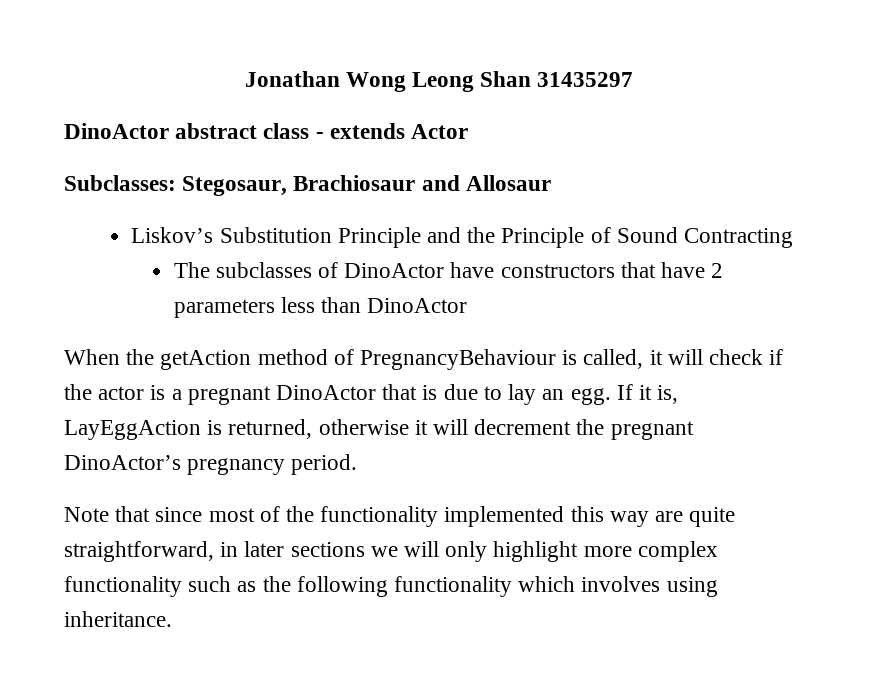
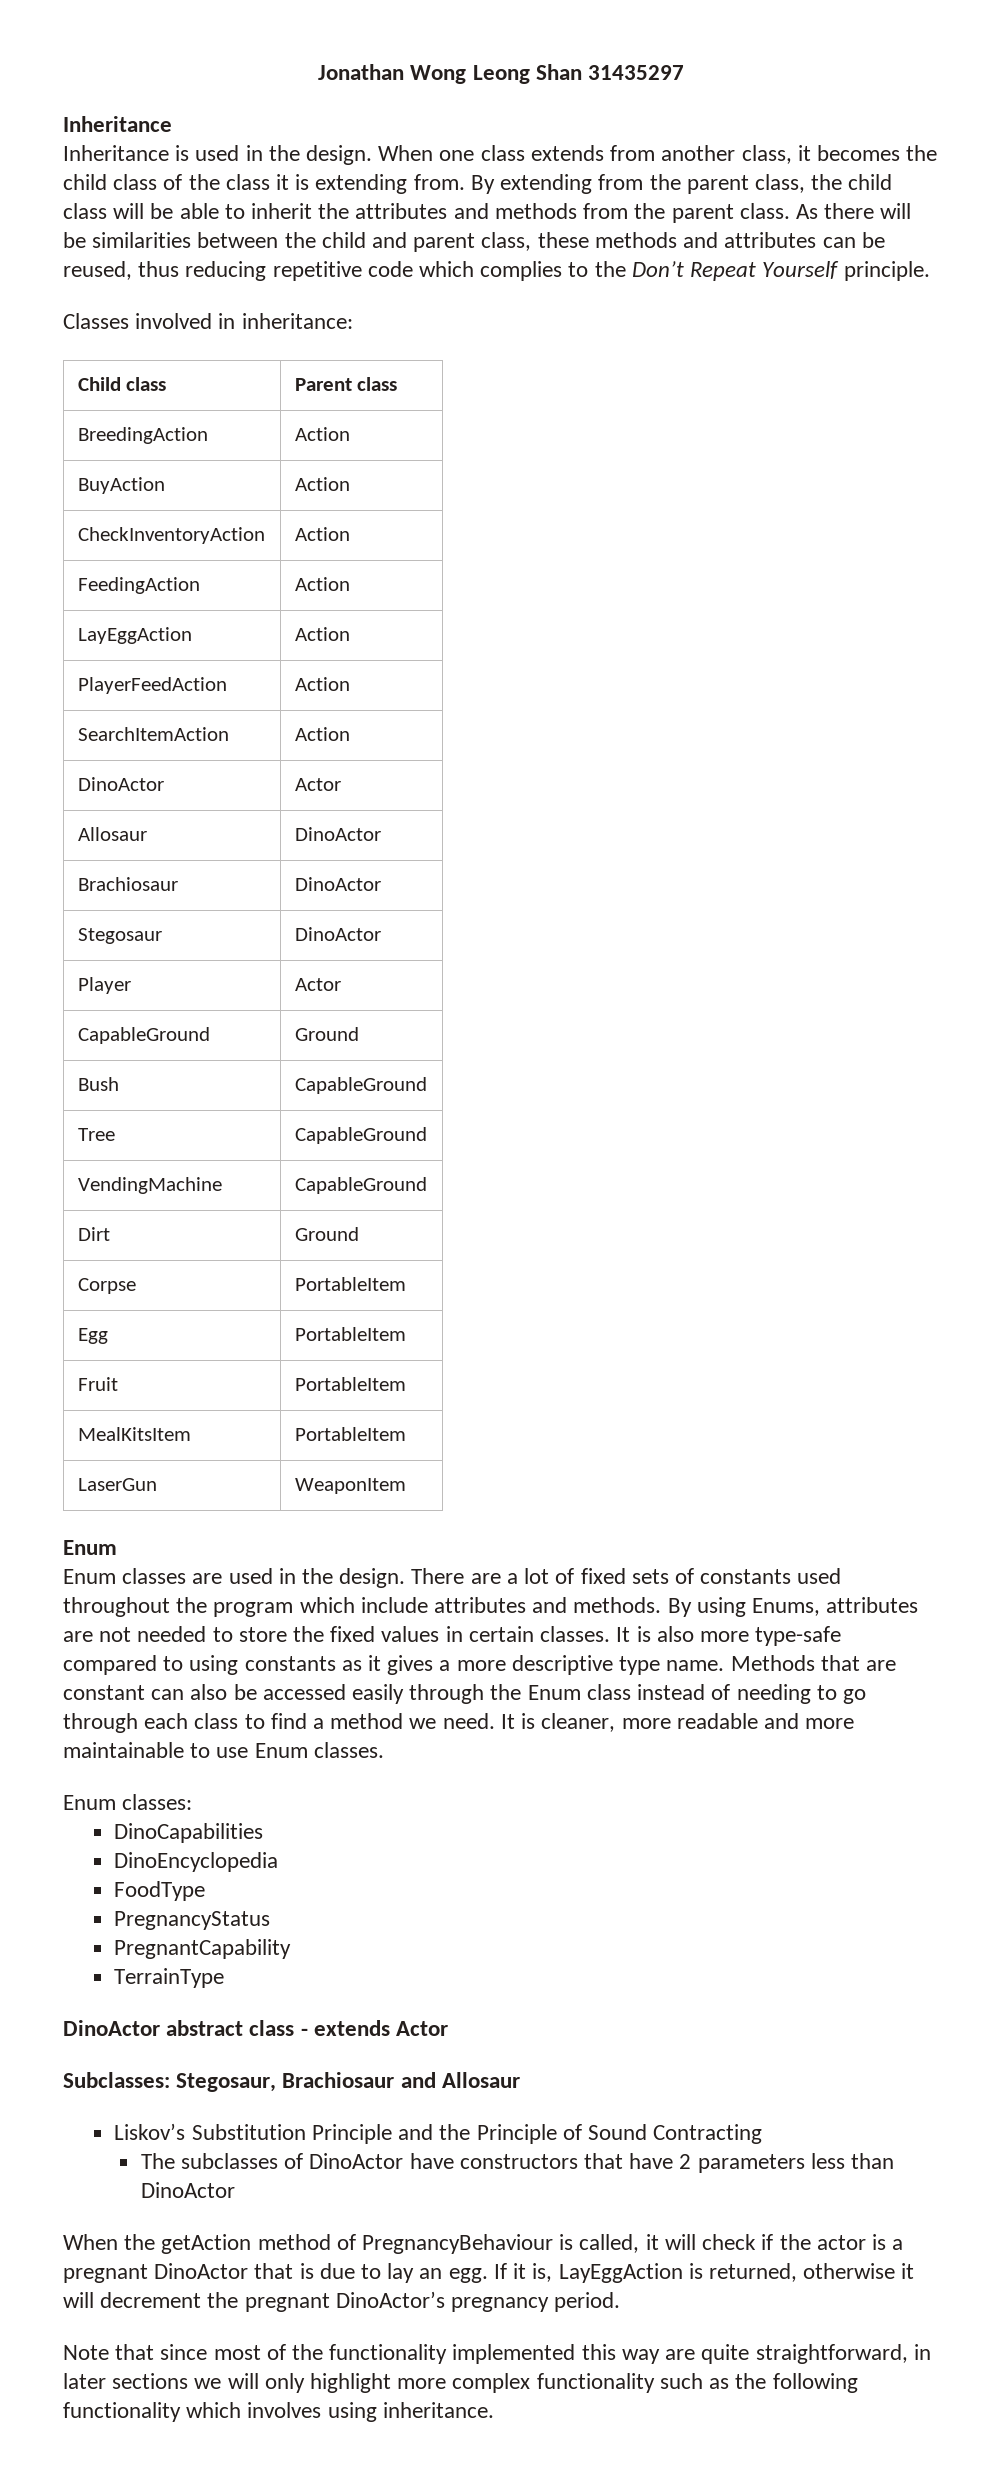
(634, 79) none -> [63,116,172,132] [63,145,938,165] [63,174,893,194] [63,203,912,223] [63,232,885,252] [63,261,930,281] [63,313,353,329] [77,377,167,391] [294,377,398,391] [77,427,208,444] [294,427,350,441] [77,477,165,494] [294,477,350,491] [77,527,265,544] [294,527,350,541] [77,577,200,594] [294,577,350,591] [77,627,192,644] [294,627,350,641] [77,677,227,694] [294,677,350,691] [77,727,229,741] [294,727,350,741] [77,777,164,791] [294,778,341,791] [77,827,147,841] [294,827,381,841] [77,877,178,891] [294,877,381,891] [77,928,162,944] [294,927,381,941] [77,977,131,994] [294,978,341,991] [77,1027,210,1044] [294,1027,359,1041] [77,1077,119,1091] [294,1077,427,1094] [77,1128,115,1141] [294,1127,427,1144] [77,1177,222,1194] [294,1177,427,1194] [77,1227,110,1241] [294,1227,359,1241] [77,1278,136,1294] [294,1277,406,1291] [77,1328,108,1344] [294,1327,406,1341] [77,1377,118,1391] [294,1377,406,1391] [77,1427,191,1441] [294,1427,406,1441] [77,1478,157,1491] [294,1478,406,1494] [63,1540,117,1555] [63,1568,842,1588] [63,1597,919,1617] [63,1626,842,1646] [63,1655,896,1675] [63,1684,866,1704] [63,1713,855,1733] [63,1742,384,1758] [63,1794,193,1810] [114,1823,264,1843] [114,1852,279,1872] [114,1881,206,1901] [114,1911,271,1930] [114,1939,292,1959] [114,1968,225,1988] // Inheritance // Inheritance is used in the design. When one class extends from another class, it becomes the child class of the class it is extending from. By extending from the parent class, the child class will be able to inherit the attributes and methods from the parent class. As there will be similarities between the child and parent class, these methods and attributes can be reused, thus reducing repetitive code which complies to the Don’t Repeat Yourself principle. // Classes involved in inheritance: // Child class | Parent class // BreedingAction | Action // BuyAction | Action // CheckInventoryAction | Action // FeedingAction | Action // LayEggAction | Action // PlayerFeedAction | Action // SearchItemAction | Action // DinoActor | Actor // Allosaur | DinoActor // Brachiosaur | DinoActor // Stegosaur | DinoActor // Player | Actor // CapableGround | Ground // Bush | CapableGround // Tree | CapableGround // VendingMachine | CapableGround // Dirt | Ground // Corpse | PortableItem // Egg | PortableItem // Fruit | PortableItem // MealKitsItem | PortableItem // LaserGun | WeaponItem // Enum // Enum classes are used in the design. There are a lot of fixed sets of constants used throughout the program which include attributes and methods. By using Enums, attributes are not needed to store the fixed values in certain classes. It is also more type-safe compared to using constants as it gives a more descriptive type name. Methods that are constant can also be accessed easily through the Enum class instead of needing to go through each class to find a method we need. It is cleaner, more readable and more maintainable to use Enum classes. // Enum classes: // DinoCapabilities // DinoEncyclopedia // FoodType // PregnancyStatus // PregnantCapability // TerrainType

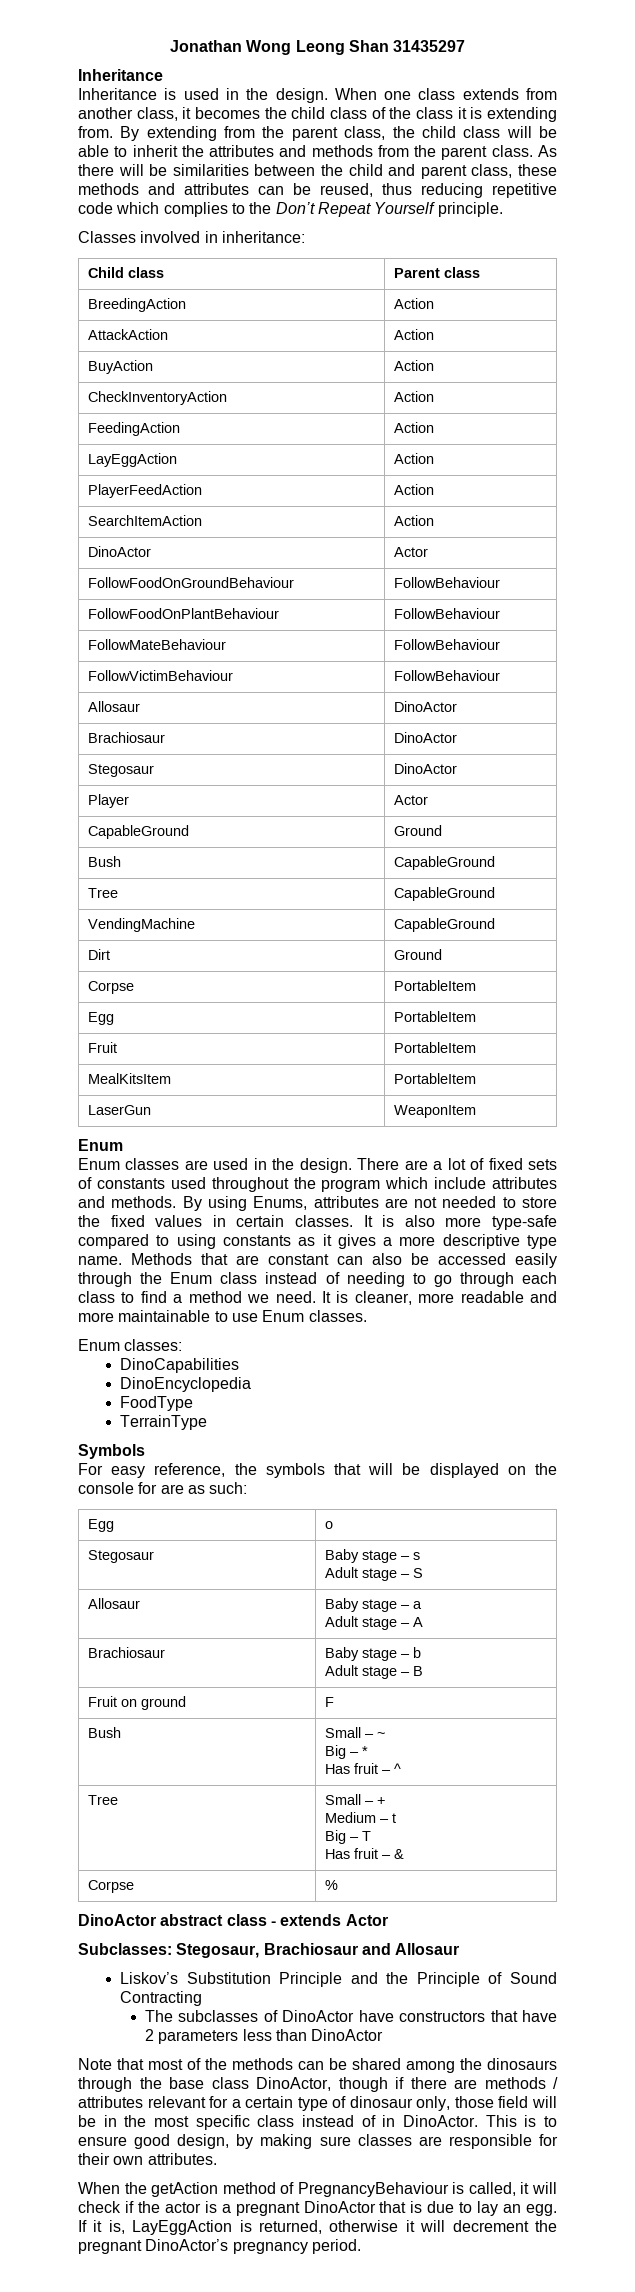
(350, 434) none -> [88,329,169,340] [394,329,435,340] // AttackAction | Action
(341, 784) none -> [88,577,295,588] [394,577,501,588] [88,608,280,619] [394,608,501,619] [88,639,227,650] [394,639,501,650] [88,670,234,681] [394,670,501,681] // FollowFoodOnGroundBehaviour | FollowBehaviour // FollowFoodOnPlantBehaviour | FollowBehaviour // FollowMateBehaviour | FollowBehaviour // FollowVictimBehaviour | FollowBehaviour
[114,1911,271,1930] [114,1939,292,1959] [114,1968,225,1988] PregnancyStatus // PregnantCapability // TerrainType -> [120,1415,208,1430] [78,1444,145,1459] [78,1463,557,1478] [78,1482,248,1494] [88,1519,115,1532] [325,1521,334,1529] [88,1550,155,1563] [325,1549,421,1563] [325,1567,424,1581] [88,1598,141,1609] [325,1598,423,1612] [325,1616,424,1630] [88,1647,166,1658] [325,1647,422,1661] [325,1665,424,1679] [88,1696,187,1710] [325,1697,335,1707] [88,1727,122,1738] [325,1727,386,1738] [325,1745,369,1759] [325,1763,402,1774] [88,1795,119,1805] [325,1794,386,1805] [325,1812,397,1823] [325,1830,372,1844] [325,1848,405,1859] [88,1880,135,1893] [325,1880,339,1890] TerrainType // Symbols // For easy reference, the symbols that will be displayed on the console for are as such: // Egg | o // Stegosaur | Baby stage – s // Adult stage – S // Allosaur | Baby stage – a // Adult stage – A // Brachiosaur | Baby stage – b // Adult stage – B // Fruit on ground | F // Bush | Small – ~ // Big – * // Has fruit – ^ // Tree | Small – + // Medium – t // Big – T // Has fruit – & // Corpse | %
(235, 2190) none -> [78,2058,557,2073] [78,2077,558,2092] [78,2096,558,2111] [78,2115,558,2130] [78,2134,558,2149] [78,2153,217,2165] // Note that most of the methods can be shared among the dinosaurs through the base class DinoActor, though if there are methods / attributes relevant for a certain type of dinosaur only, those field will be in the most specific class instead of in DinoActor. This is to ensure good design, by making sure classes are responsible for their own attributes.
[63,2344,931,2364] [63,2373,858,2393] [63,2402,494,2422] // Note that since most of the functionality implemented this way are quite straightforward, in later sections we will only highlight more complex functionality such as the following functionality which involves using inheritance. -> (361, 2246) none

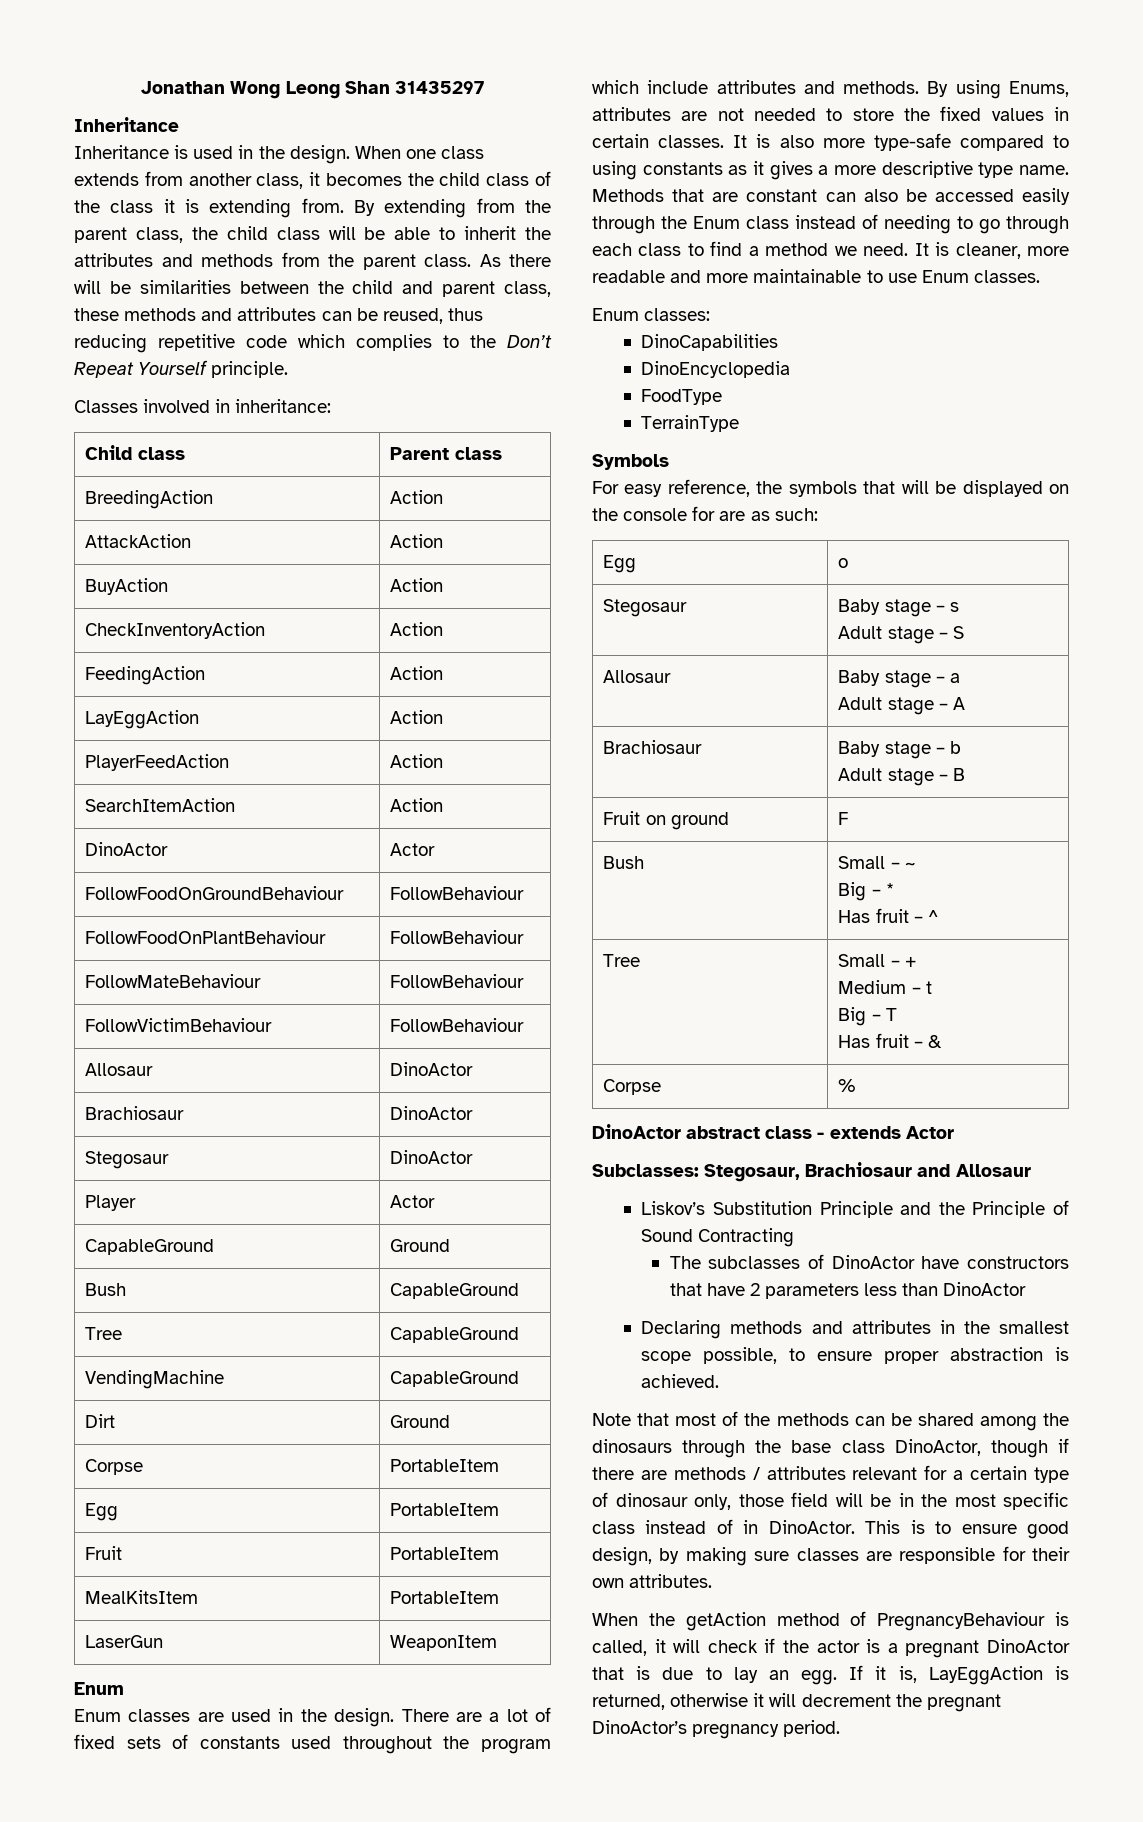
(384, 2035) none -> [641,1320,1069,1339] [641,1347,1069,1364] [641,1374,720,1388] // Declaring methods and attributes in the smallest scope possible, to ensure proper abstraction is achieved.

